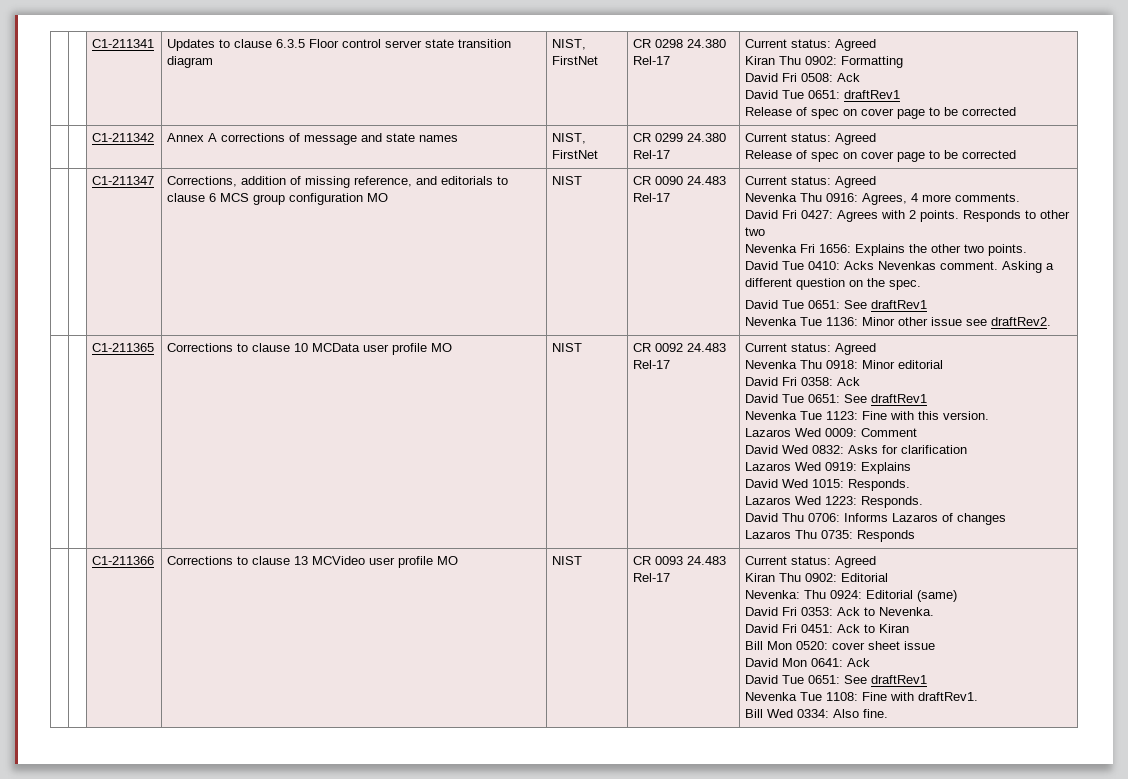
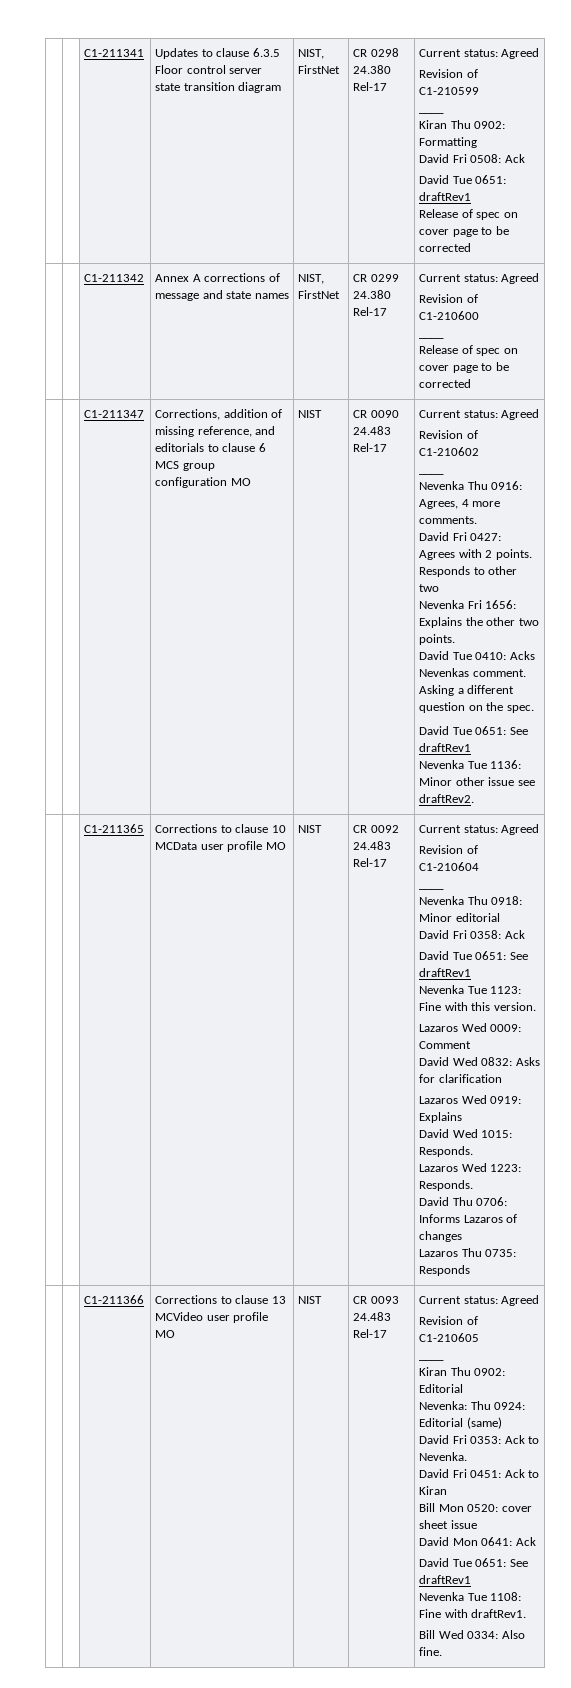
(876, 45) none -> [419,69,478,78] [419,87,480,95] [419,112,445,114] // Revision of C1-210599 // ____
(876, 139) none -> [419,294,478,303] [419,311,480,320] [419,337,445,339] // Revision of C1-210600 // ____
(876, 182) none -> [419,430,478,439] [419,447,480,456] [419,473,445,475] // Revision of C1-210602 // ____
(876, 349) none -> [419,845,478,854] [419,862,480,871] [419,888,445,890] // Revision of C1-210604 // ____
(876, 562) none -> [419,1316,478,1325] [419,1333,480,1342] [419,1359,445,1361] // Revision of C1-210605 // ____

